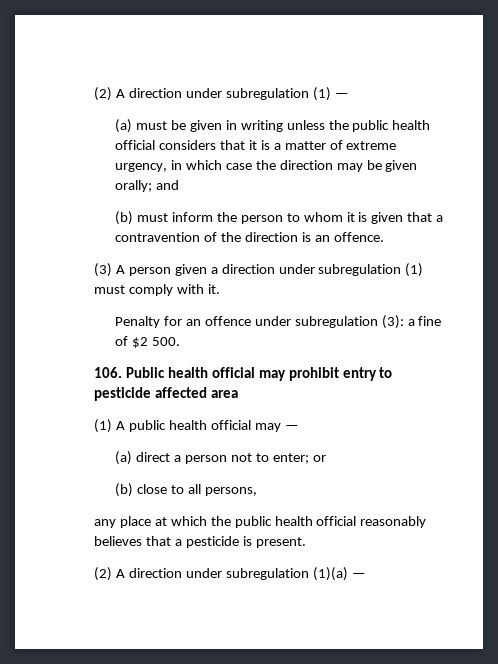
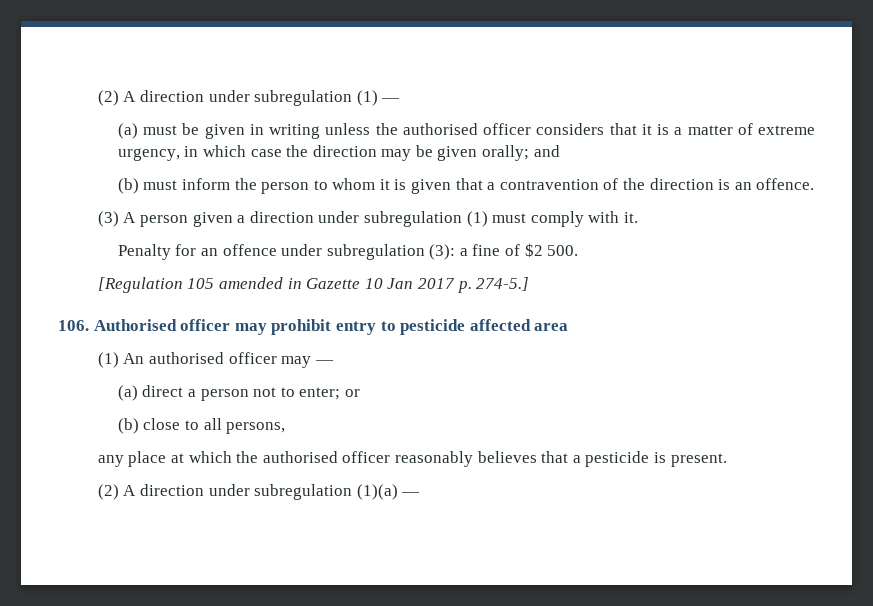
[352,120,431,132] [115,140,156,150] public health official -> [402,123,532,135] authorised officer
[94,367,255,378] 106. Public health official -> [97,277,530,293] [58,319,231,331] [Regulation 105 amended in Gazette 10 Jan 2017 p. 274-5.] // 106. Authorised officer
[116,420,251,432] A public health official -> [123,352,277,364] An authorised officer
[234,516,357,528] public health official -> [262,451,391,463] authorised officer

